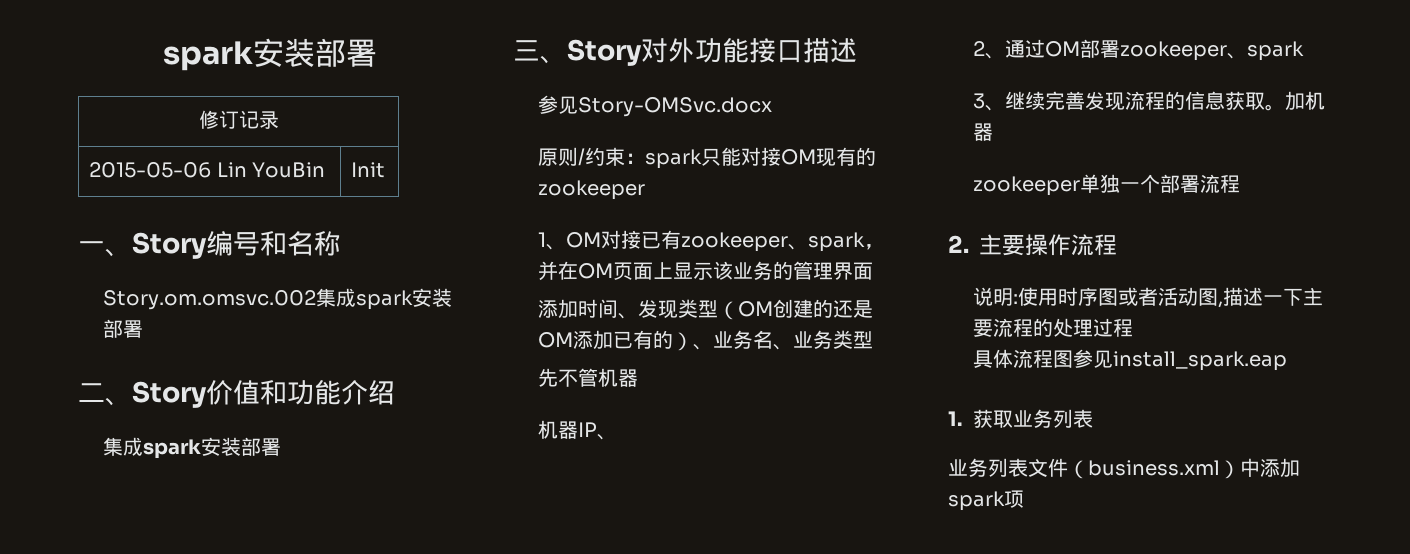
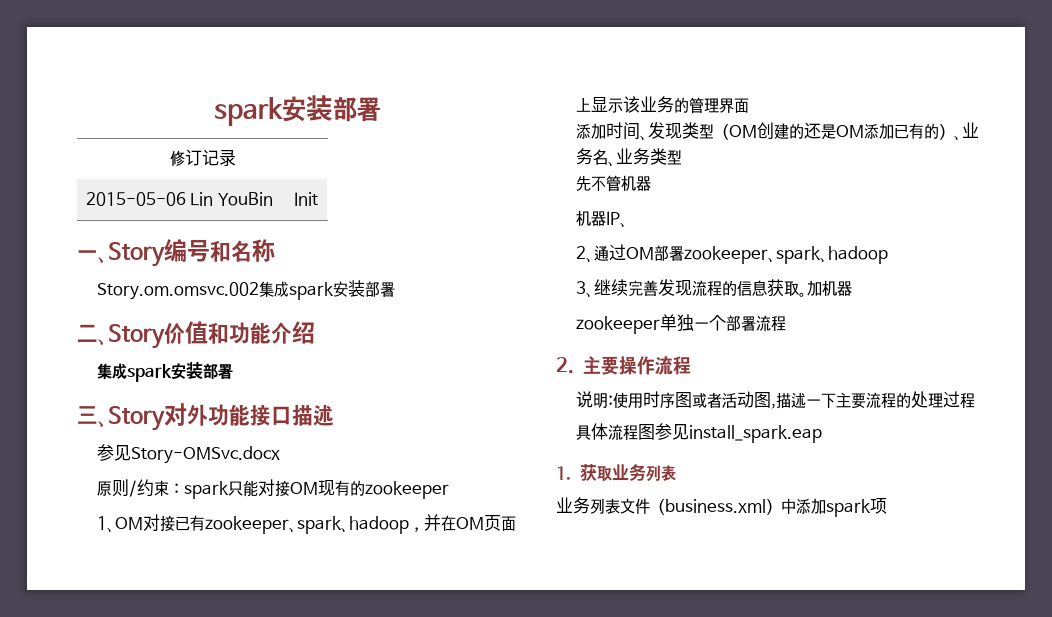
(865, 242) none -> [341,516,410,534] 、hadoop
(1304, 51) none -> [820,246,889,264] 、hadoop

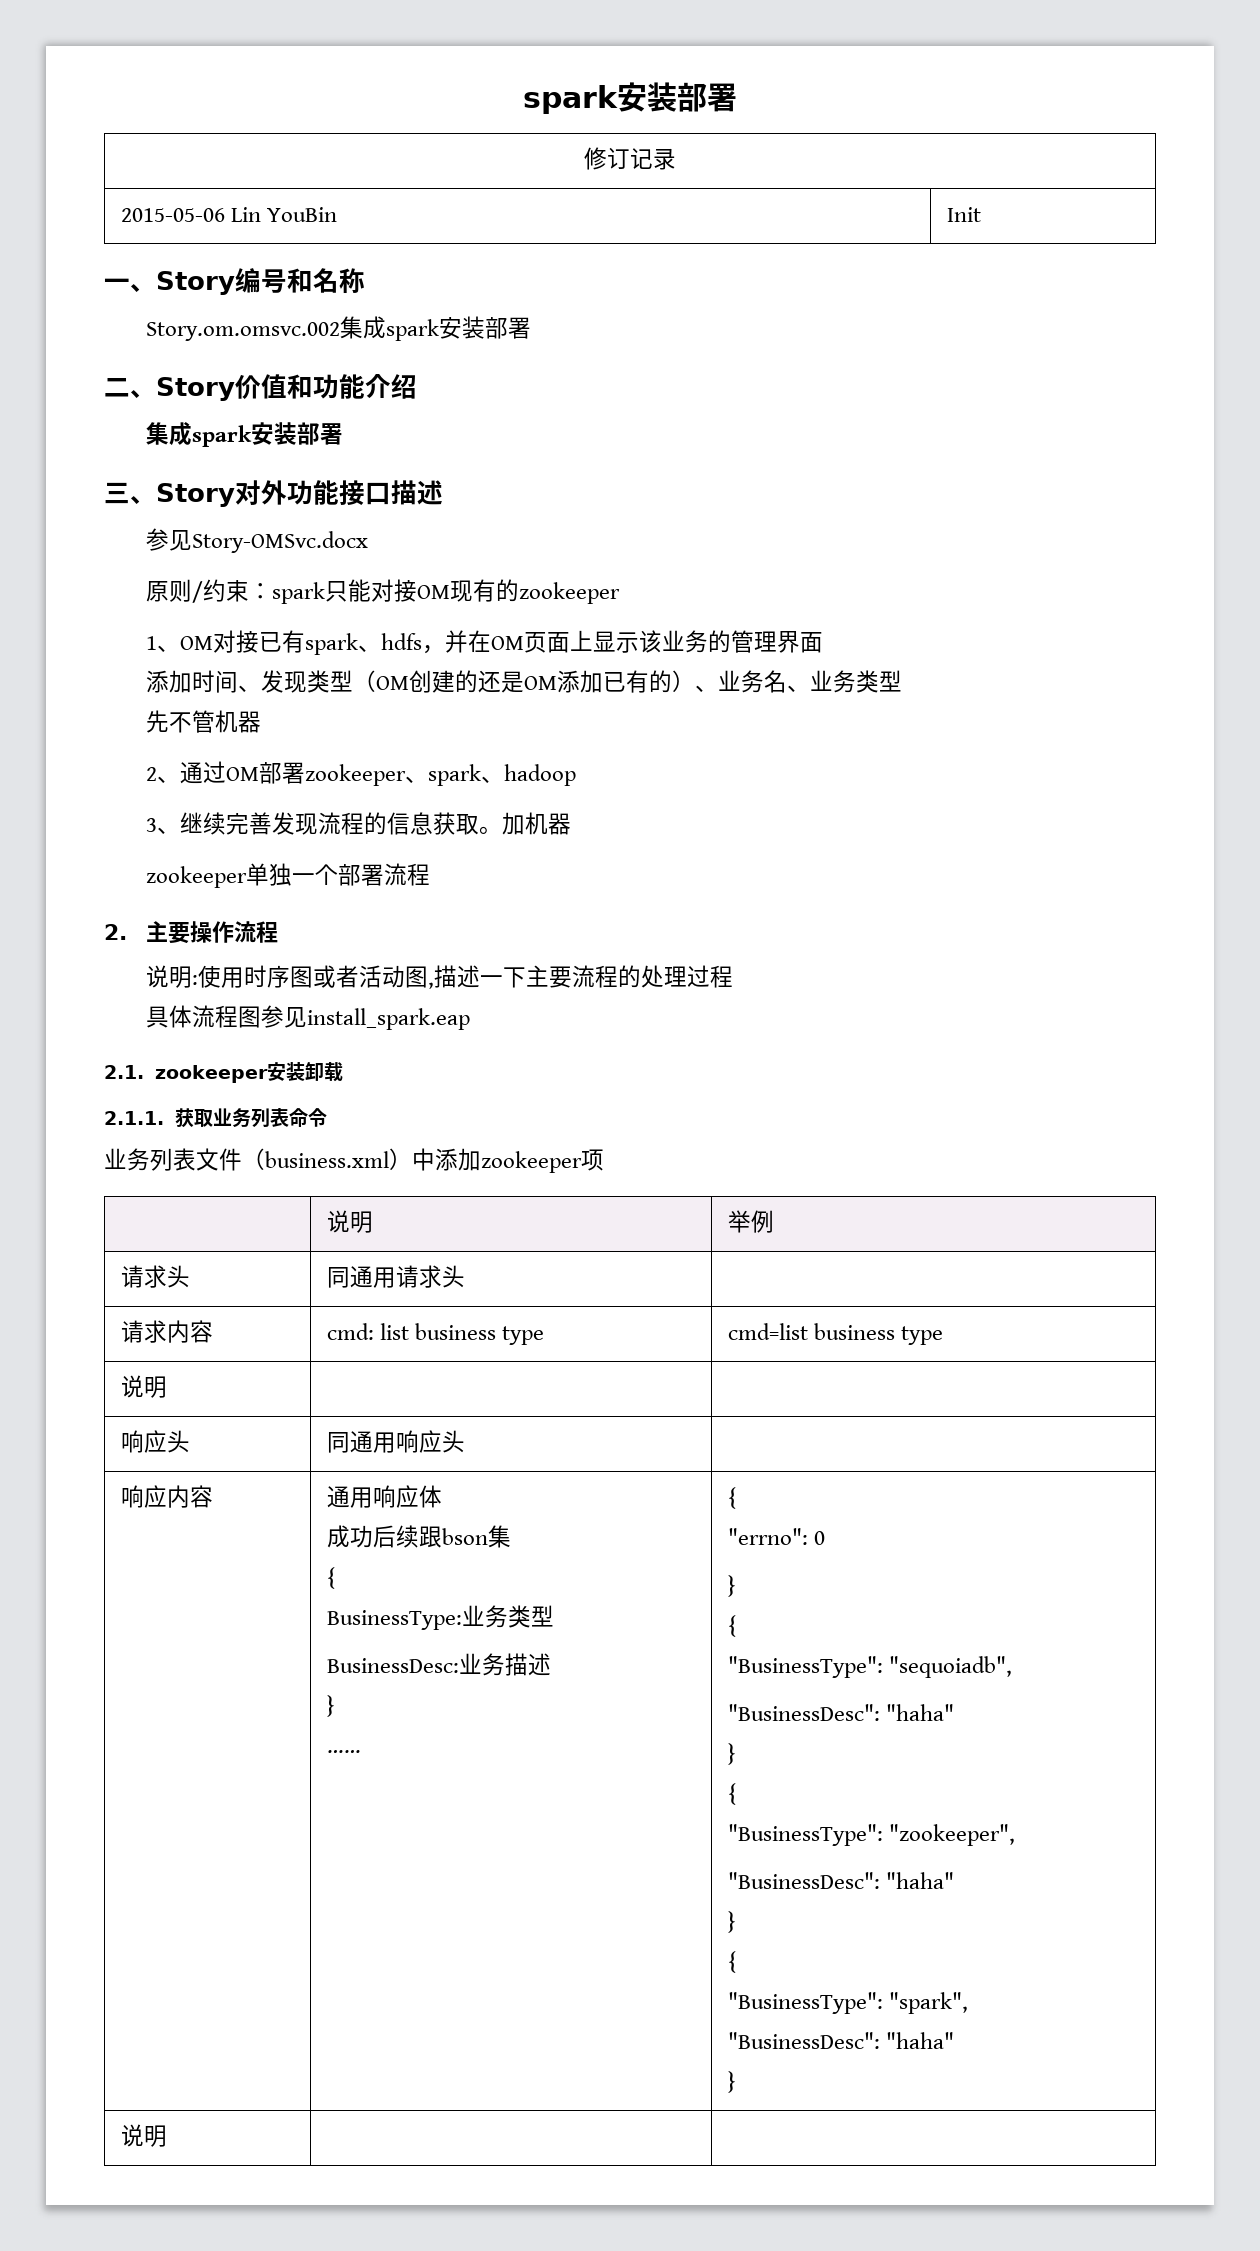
[205,516,410,534] zookeeper、spark、hadoop -> [305,633,423,655] spark、hdfs
[576,210,629,228] // 机器IP、 -> (262, 722) none
[556,466,571,480] 1. -> [104,1062,344,1083] [104,1111,164,1125] 2.1. zookeeper安装卸载 // 2.1.1.
(676, 473) none -> [289,1108,328,1127] 命令
[826,499,871,517] spark -> [481,1151,582,1173] zookeeper
(887, 506) none -> [327,1210,374,1233] [728,1210,775,1233] [121,1265,191,1288] [327,1265,466,1288] [121,1320,214,1343] [327,1323,545,1345] [728,1323,944,1345] [121,1375,168,1398] [121,1430,191,1453] [327,1430,466,1453] [121,1485,214,1508] [327,1485,443,1508] [327,1525,512,1548] [327,1567,336,1589] [327,1605,555,1630] [327,1653,552,1676] [327,1695,336,1717] [327,1750,362,1753] [728,1487,737,1509] [728,1528,826,1545] [728,1575,737,1597] [728,1615,737,1637] [728,1656,1013,1678] [728,1704,955,1721] [728,1743,737,1765] [728,1783,737,1805] [728,1824,1016,1846] [728,1872,955,1889] [728,1911,737,1933] [728,1951,737,1973] [728,1992,969,2014] [728,2032,955,2049] [728,2071,737,2093] [121,2124,168,2147] // | 说明 | 举例 // 请求头 | 同通用请求头 | // 请求内容 | cmd: list business type | cmd=list business type // 说明 | | // 响应头 | 同通用响应头 | // 响应内容 | 通用响应体 // 成功后续跟bson集 // { // BusinessType:业务类型 // BusinessDesc:业务描述 // } // …… | { // "errno": 0 // } // { // "BusinessType": "sequoiadb", // "BusinessDesc": "haha" // } // { // "BusinessType": "zookeeper", // "BusinessDesc": "haha" // } // { // "BusinessType": "spark", // "BusinessDesc": "haha" // } // 说明 | |

